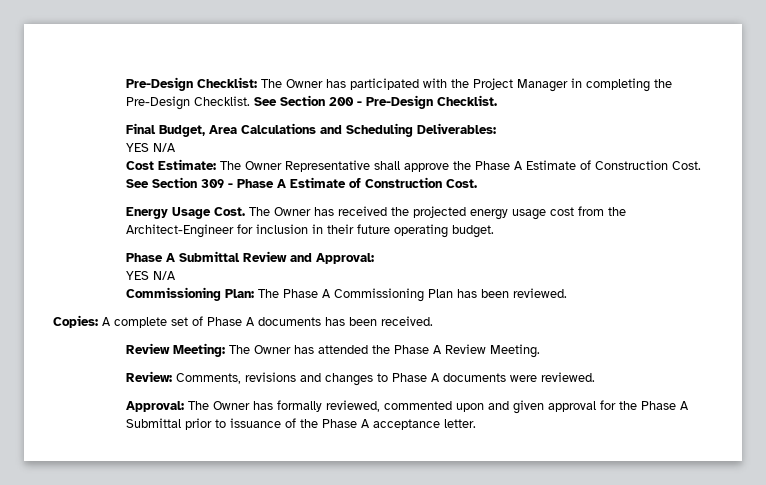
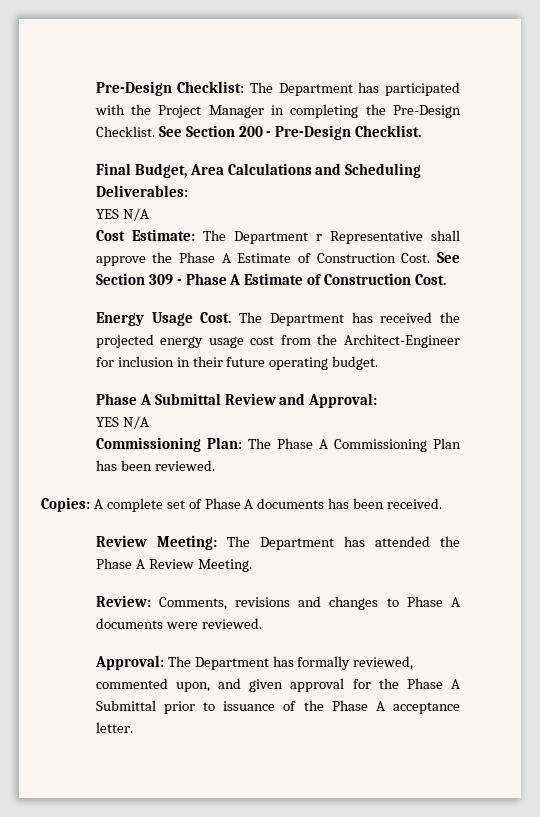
[285,79,323,88] Owner -> [278,83,353,96] Department
[244,161,282,170] Owner -> [233,231,322,244] Department r
[273,207,311,216] Owner -> [269,313,344,326] Department
[253,345,291,354] Owner -> [259,537,334,550] Department
[212,401,250,410] Owner -> [194,657,269,670] Department
[455,403,484,412] upon -> [175,682,210,692] upon,

